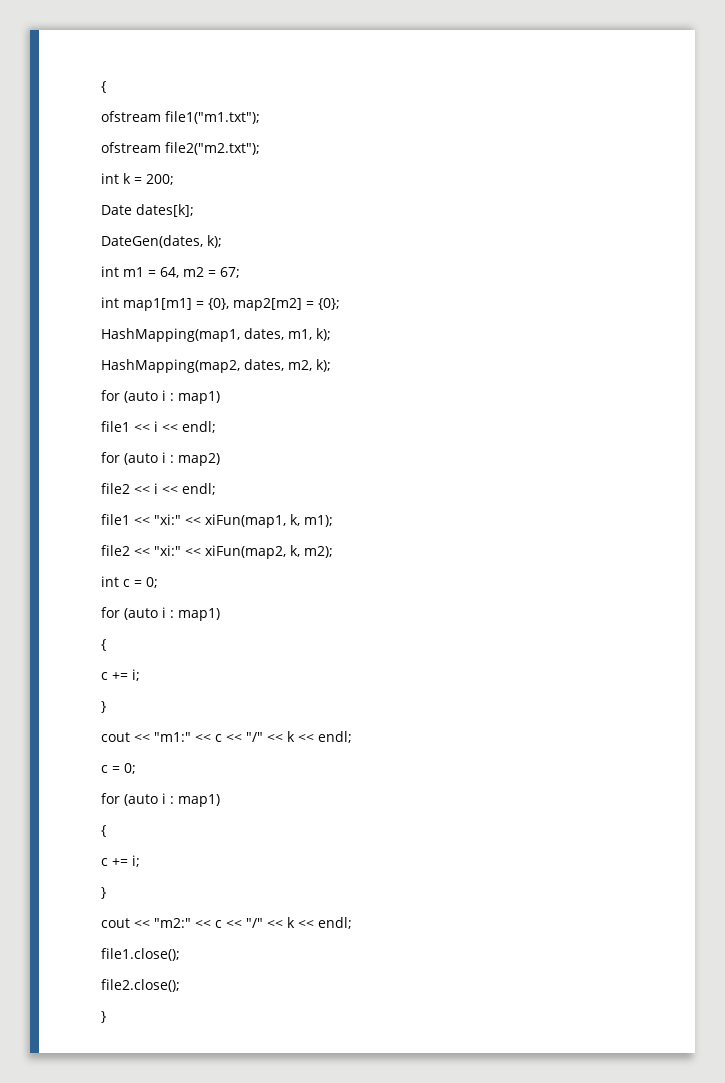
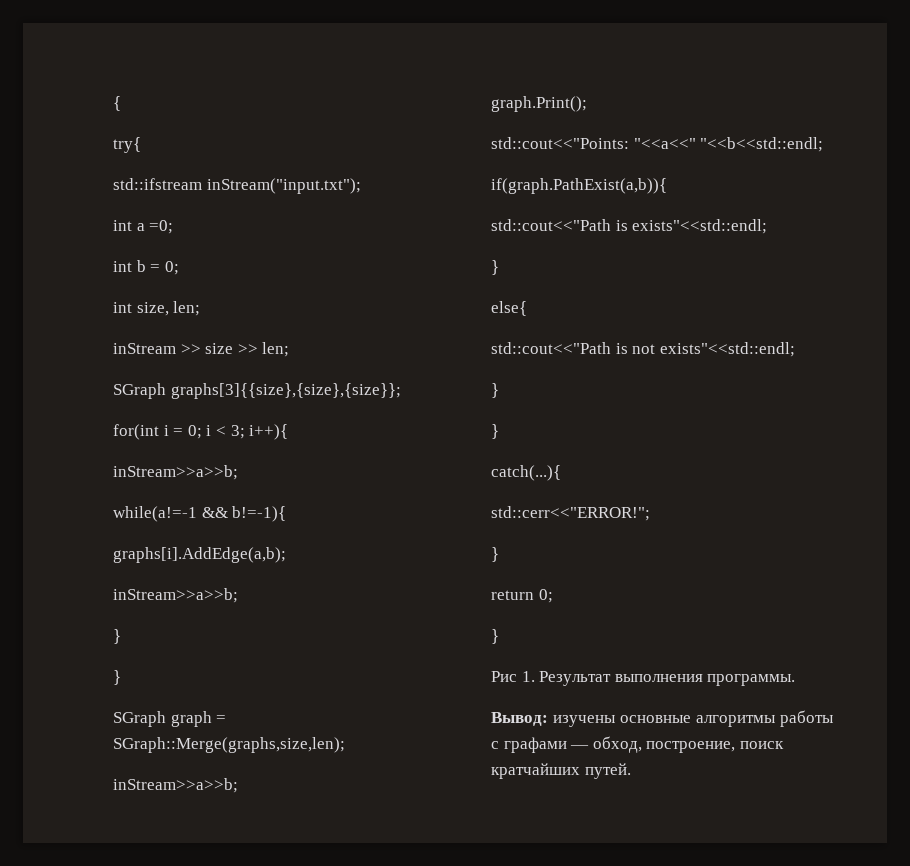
[101,81,106,93] [101,111,260,124] [101,142,260,155] [101,173,174,185] [101,204,194,217] [101,235,222,248] [101,266,240,278] [101,297,340,311] [101,328,331,342] [101,359,331,373] [101,390,220,404] [101,421,216,433] [101,452,220,466] [101,483,216,495] [101,514,333,528] [101,545,333,559] [101,576,158,588] [101,607,220,621] [101,639,106,651] [101,669,140,681] [101,701,106,713] [101,731,352,743] [101,763,136,774] [101,793,220,807] [101,825,106,837] [101,855,140,867] [101,887,106,899] [101,917,352,929] [101,948,180,961] [101,979,180,992] [101,1011,106,1023] { // ofstream file1("m1.txt"); // ofstream file2("m2.txt"); // int k = 200; // Date dates[k]; // DateGen(dates, k); // int m1 = 64, m2 = 67; // int map1[m1] = {0}, map2[m2] = {0}; // HashMapping(map1, dates, m1, k); // HashMapping(map2, dates, m2, k); // for (auto i : map1) // file1 << i << endl; // for (auto i : map2) // file2 << i << endl; // file1 << "xi:" << xiFun(map1, k, m1); // file2 << "xi:" << xiFun(map2, k, m2); // int c = 0; // for (auto i : map1) // { // c += i; // } // cout << "m1:" << c << "/" << k << endl; // c = 0; // for (auto i : map1) // { // c += i; // } // cout << "m2:" << c << "/" << k << endl; // file1.close(); // file2.close(); // } -> [113,96,121,111] [113,137,141,153] [113,178,361,194] [113,220,174,234] [113,260,179,275] [113,301,201,316] [113,342,290,357] [113,383,401,399] [113,424,289,440] [113,465,238,480] [113,506,287,522] [113,547,286,563] [113,588,238,603] [113,629,121,644] [113,670,121,685] [113,711,227,727] [113,737,345,753] [113,778,238,793] [491,96,587,112] [491,137,824,152] [491,178,667,194] [491,219,768,234] [491,260,499,275] [491,301,527,316] [491,342,795,357] [491,383,499,398] [491,424,499,439] [491,465,561,481] [491,506,650,521] [491,547,499,562] [491,589,553,603] [491,629,499,644] [491,671,796,686] [491,710,834,727] [491,736,784,753] [491,763,631,779] { // try{ // std::ifstream inStream("input.txt"); // int a =0; // int b = 0; // int size, len; // inStream >> size >> len; // SGraph graphs[3]{{size},{size},{size}}; // for(int i = 0; i < 3; i++){ // inStream>>a>>b; // while(a!=-1 && b!=-1){ // graphs[i].AddEdge(a,b); // inStream>>a>>b; // } // } // SGraph graph = SGraph::Merge(graphs,size,len); // inStream>>a>>b; // graph.Print(); // std::cout<<"Points: "<<a<<" "<<b<<std::endl; // if(graph.PathExist(a,b)){ // std::cout<<"Path is exists"<<std::endl; // } // else{ // std::cout<<"Path is not exists"<<std::endl; // } // } // catch(...){ // std::cerr<<"ERROR!"; // } // return 0; // } // Рис 1. Результат выполнения программы. // Вывод: изучены основные алгоритмы работы с графами — обход, построение, поиск кратчайших путей.

